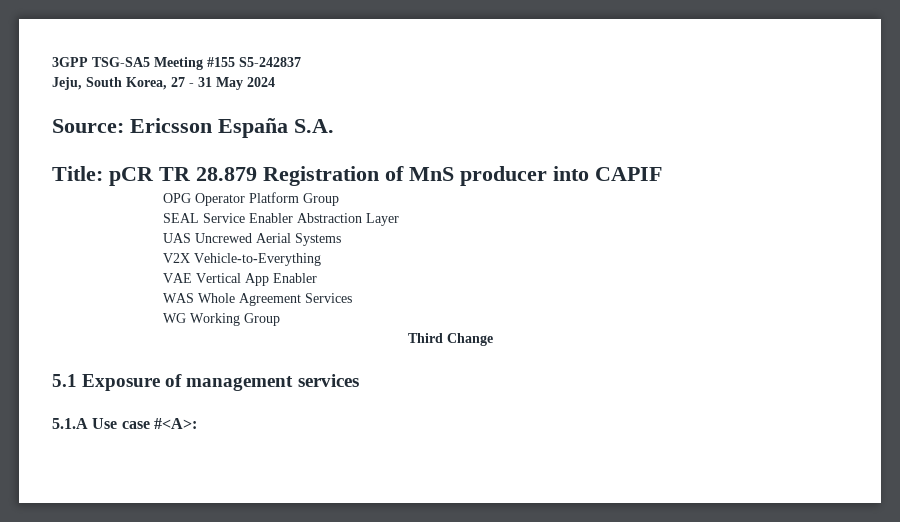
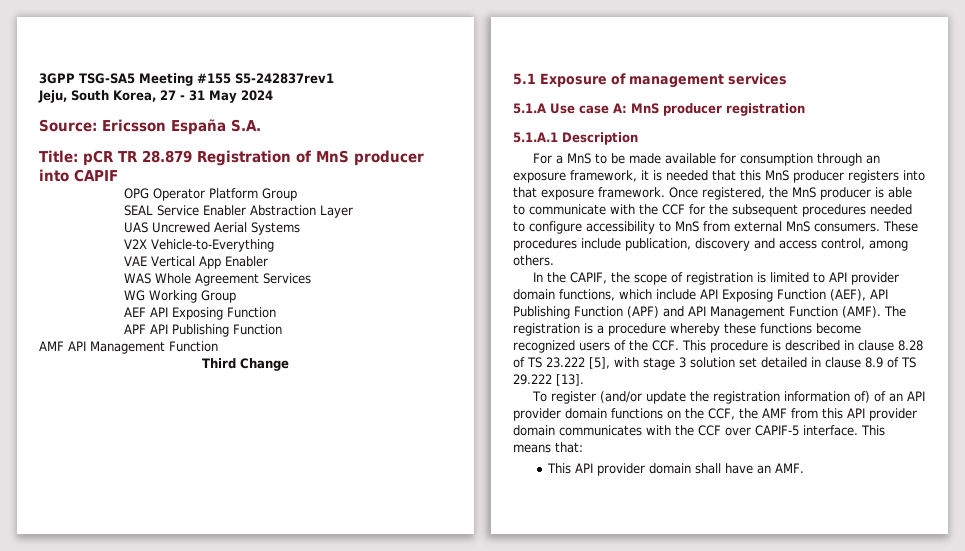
[239,57,301,67] S5-242837 -> [235,73,334,84] S5-242837rev1
(280, 319) none -> [124,307,277,320] [124,324,283,337] [39,341,218,354] // AEF API Exposing Function // APF API Publishing Function // AMF API Management Function
[153,418,197,429] #<A>: -> [613,103,805,116] [513,132,638,145] [533,153,881,166] [513,170,925,183] [513,187,912,200] [513,204,912,217] [513,221,918,234] [513,238,908,251] [513,255,554,266] [533,272,900,285] [513,289,888,302] [513,306,906,319] [513,323,861,336] [513,340,923,353] [513,357,916,370] [513,374,584,386] [532,391,926,404] [513,408,917,421] [513,425,885,436] [513,442,583,453] [547,463,805,476] A: MnS producer registration // 5.1.A.1 Description // For a MnS to be made available for consumption through an exposure framework, it is needed that this MnS producer registers into that exposure framework. Once registered, the MnS producer is able to communicate with the CCF for the subsequent procedures needed to configure accessibility to MnS from external MnS consumers. These procedures include publication, discovery and access control, among others. // In the CAPIF, the scope of registration is limited to API provider domain functions, which include API Exposing Function (AEF), API Publishing Function (APF) and API Management Function (AMF). The registration is a procedure whereby these functions become recognized users of the CCF. This procedure is described in clause 8.28 of TS 23.222 [5], with stage 3 solution set detailed in clause 8.9 of TS 29.222 [13]. // To register (and/or update the registration information of) of an API provider domain functions on the CCF, the AMF from this API provider domain communicates with the CCF over CAPIF-5 interface. This means that: // This API provider domain shall have an AMF.

